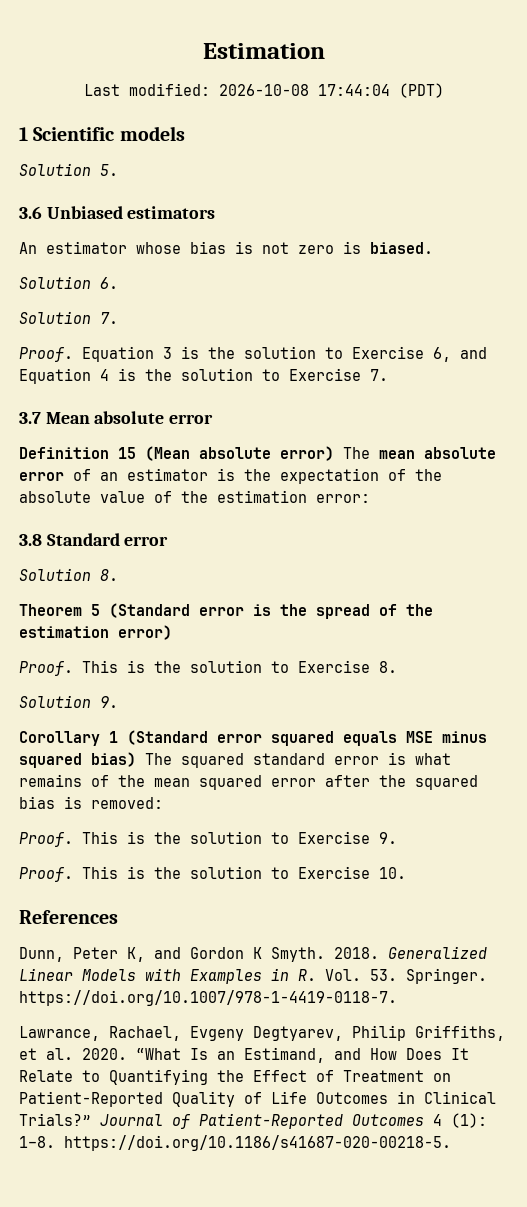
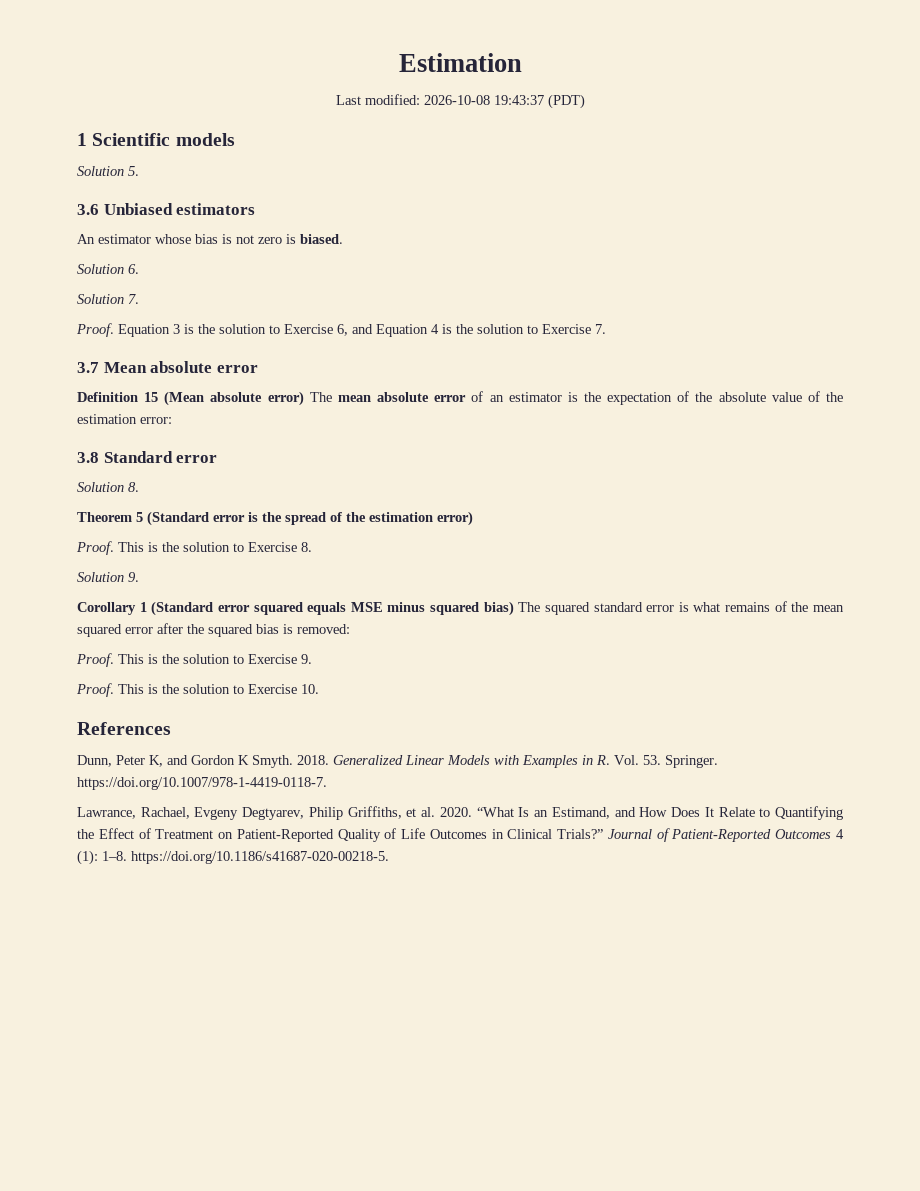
[317,84,390,96] 17:44:04 -> [493,95,544,105] 19:43:37

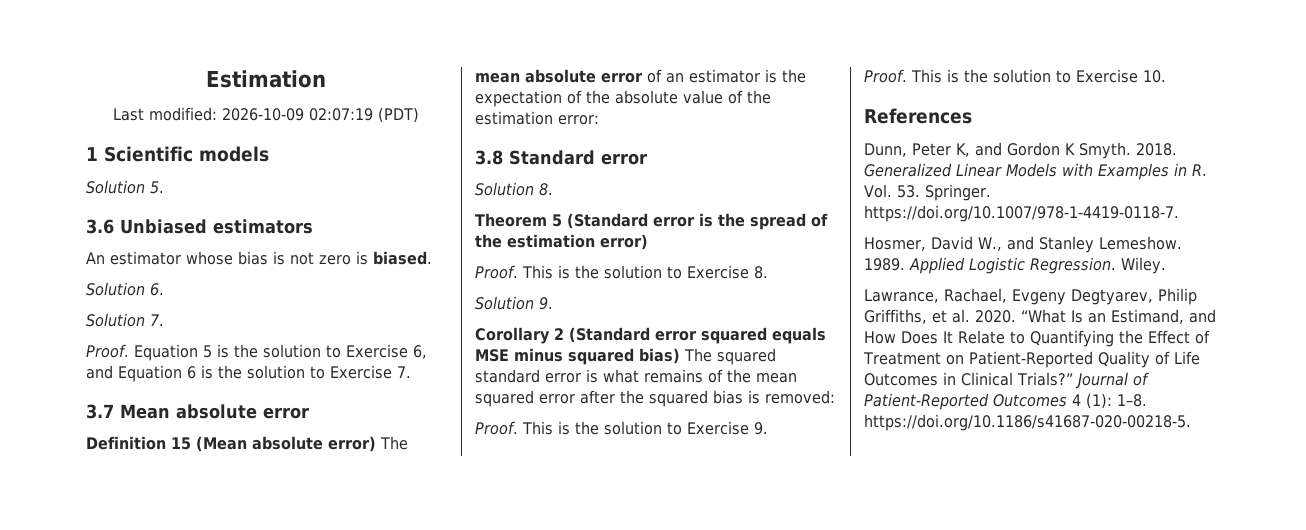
[423,95,544,105] 2026-10-08 19:43:37 -> [222,108,373,121] 2026-10-09 02:07:19
[173,324,180,334] 3 -> [203,345,212,358] 5
[431,324,439,334] 4 -> [187,366,196,379] 6
[139,602,147,612] 1 -> [554,328,564,340] 2
(327, 783) none -> [864,236,1182,253] [864,257,1166,274] // Hosmer, David W., and Stanley Lemeshow. 1989. Applied Logistic Regression. Wiley.

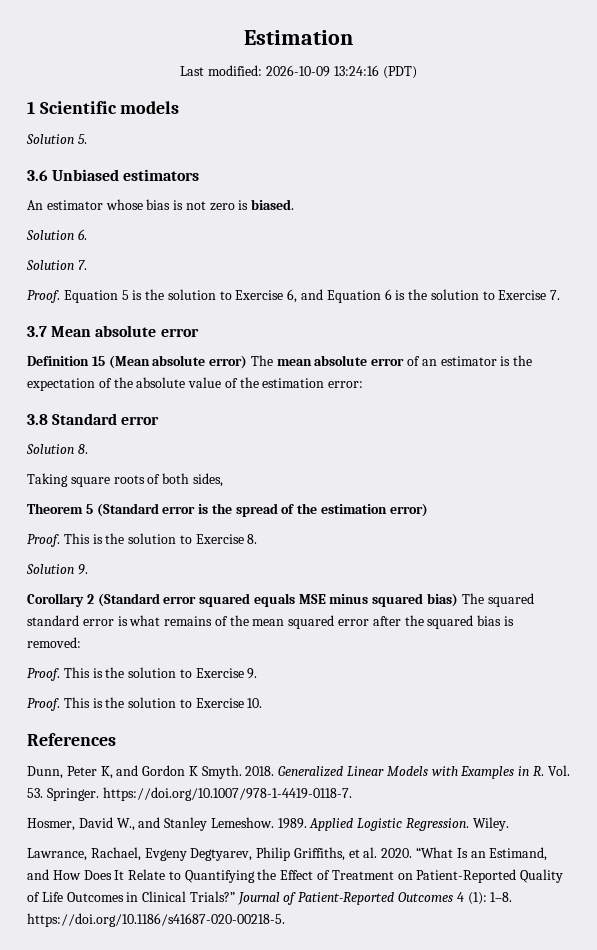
[309,108,373,121] 02:07:19 -> [333,65,379,76] 13:24:16
(553, 189) none -> [27,473,223,487] // Taking square roots of both sides,

